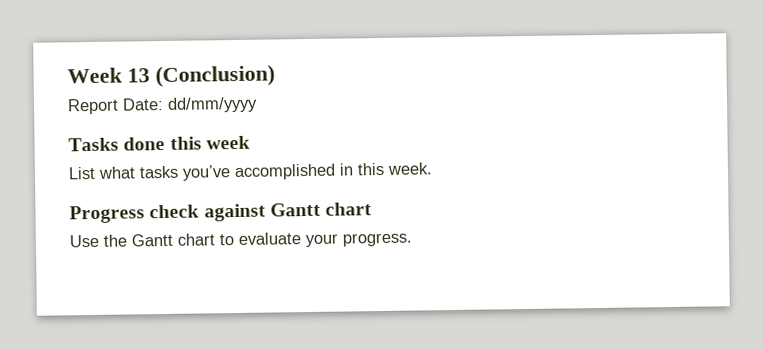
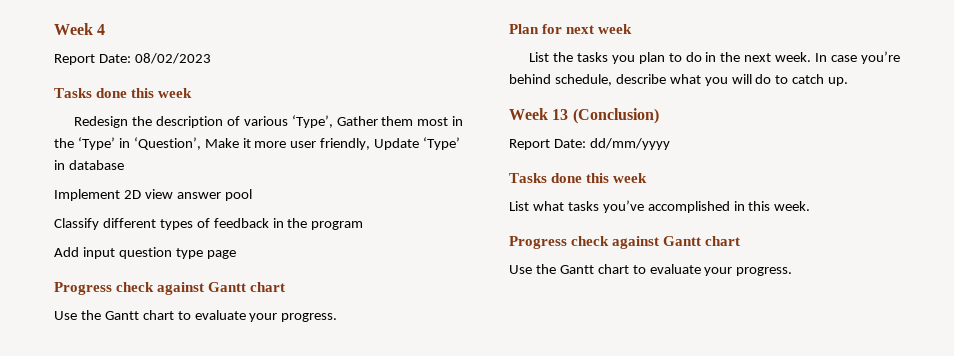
[67,67,123,84] Week -> [54,23,106,35] [54,53,211,65] [54,88,193,98] [74,115,464,128] [54,137,461,150] [54,160,124,170] [54,189,252,201] [54,218,364,230] [54,247,236,259] [54,282,286,295] [54,310,338,322] [509,24,633,34] [529,51,900,64] [509,74,849,86] [509,108,548,120] Week 4 // Report Date: 08/02/2023 // Tasks done this week // Redesign the description of various ‘Type’, Gather them most in the ‘Type’ in ‘Question’, Make it more user friendly, Update ‘Type’ in database // Implement 2D view answer pool // Classify different types of feedback in the program // Add input question type page // Progress check against Gantt chart // Use the Gantt chart to evaluate your progress. // Plan for next week // List the tasks you plan to do in the next week. In case you’re behind schedule, describe what you will do to catch up. // Week

